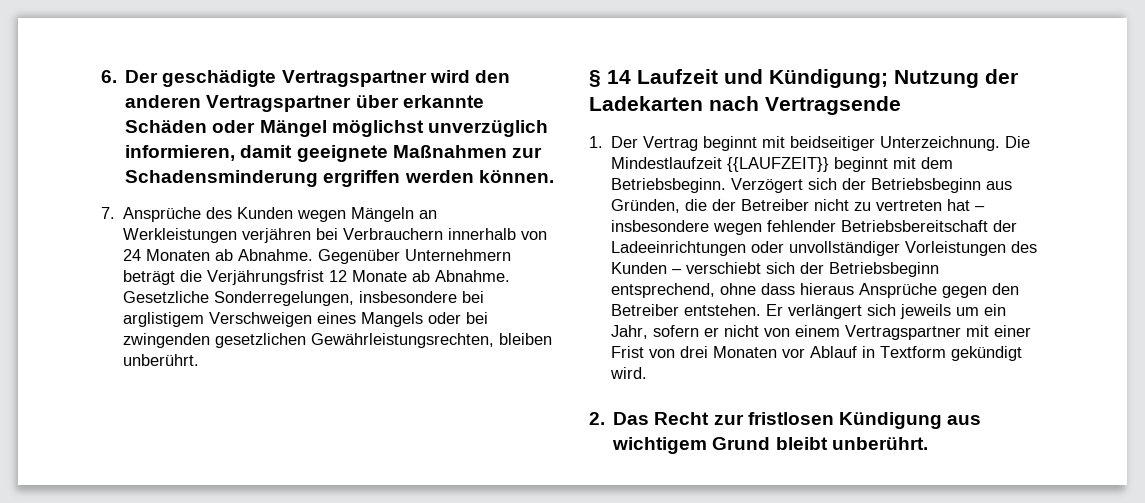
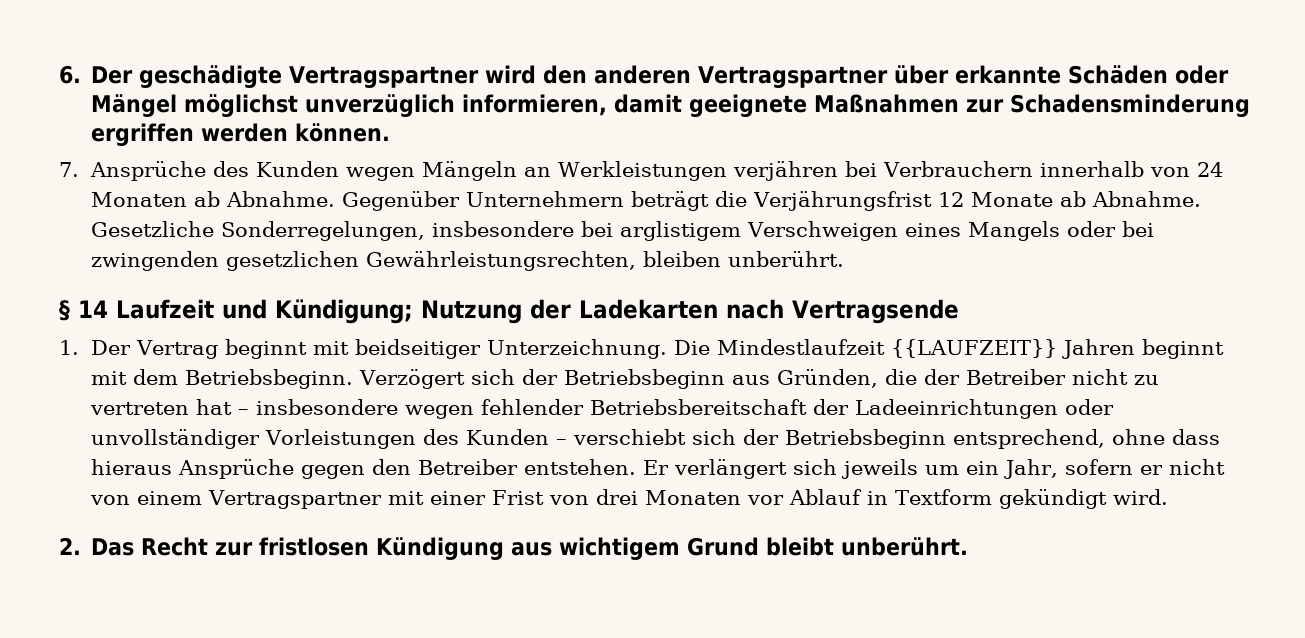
(830, 164) none -> [1061,339,1135,359] Jahren

